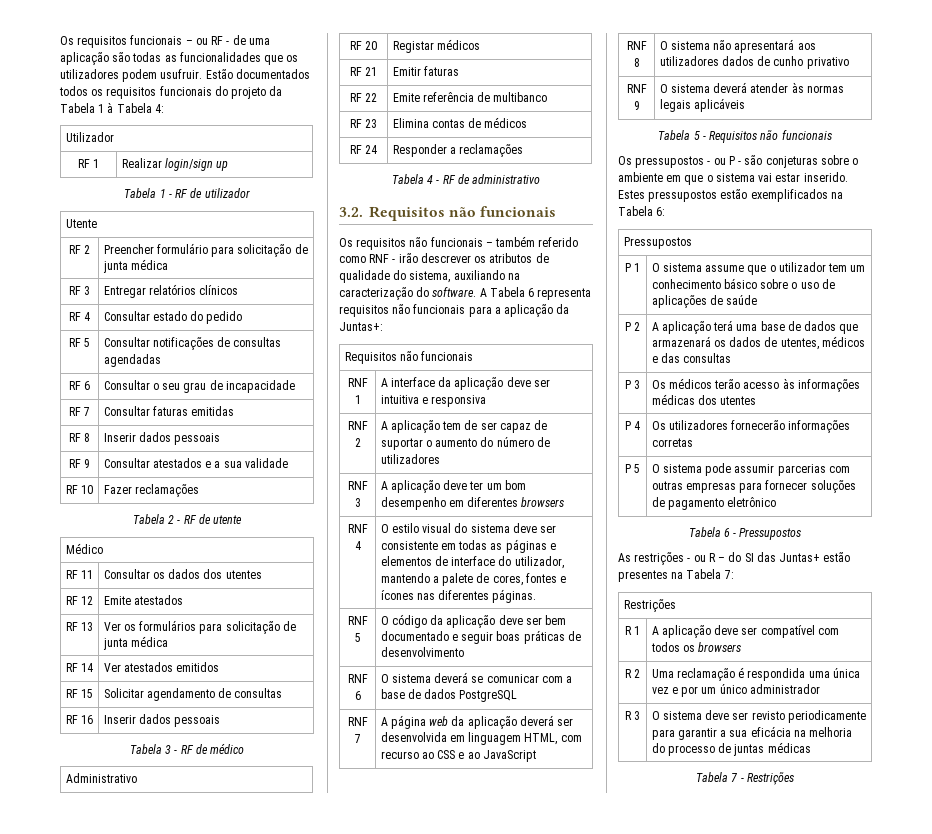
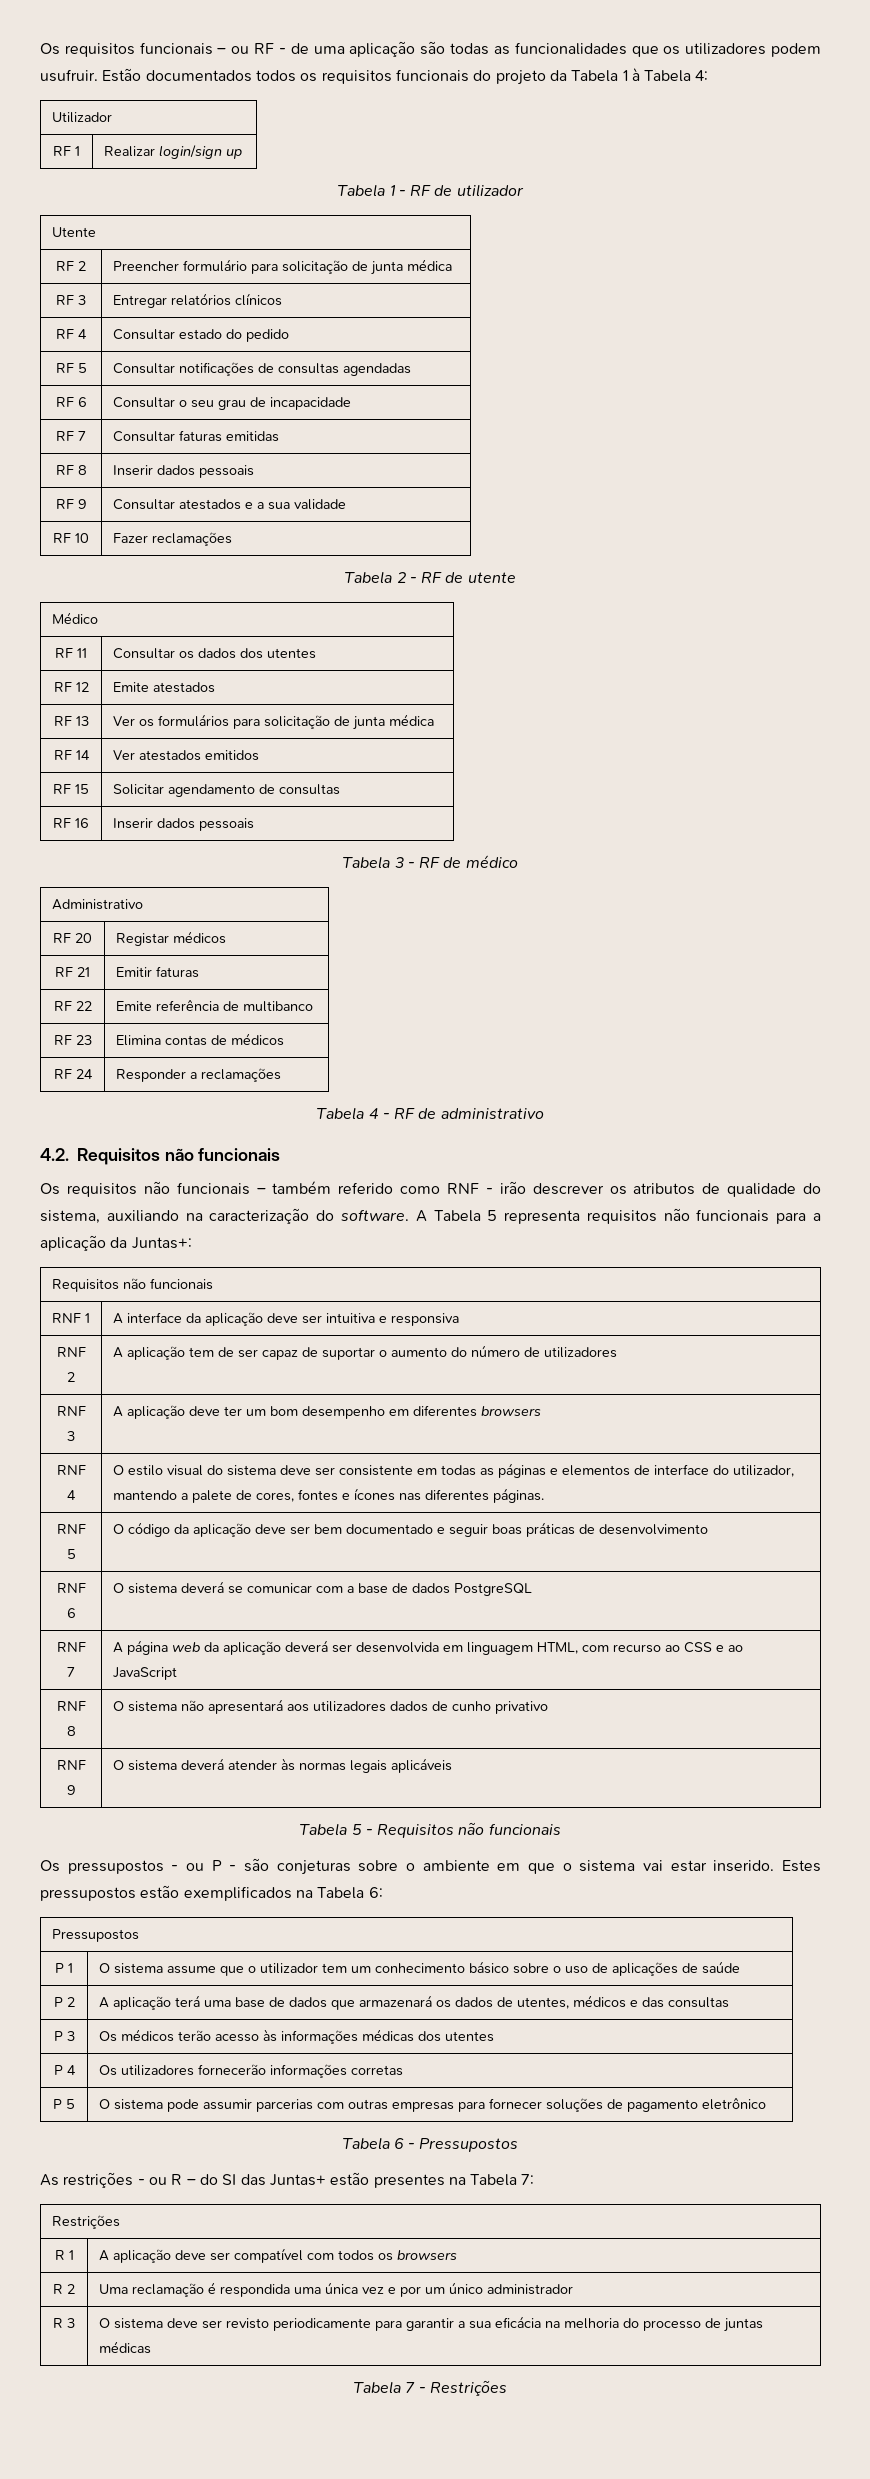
[339,207,363,217] 3.2. -> [40,1148,69,1161] 4.2.
[528,288,535,297] 6 -> [487,1210,498,1221] 5

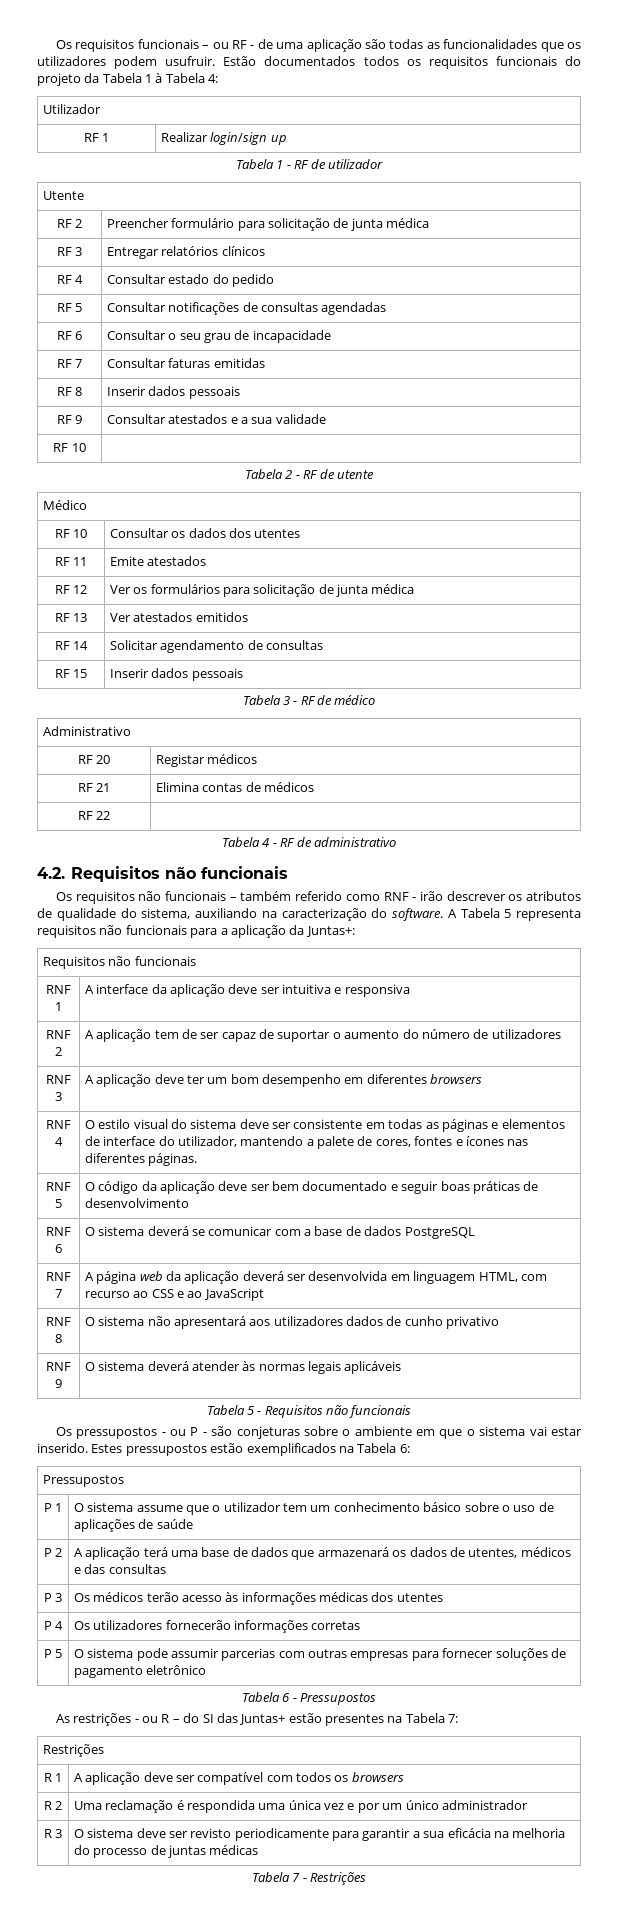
[112,532,232,546] Fazer reclamações -> (86, 447) none
[77,648,87,658] 11 -> [73,529,88,538] 10
[75,682,89,692] 12 -> [73,557,88,566] 11
[75,716,89,726] 13 -> [73,585,88,594] 12
[75,750,90,760] 14 -> [73,613,88,622] 13
[75,784,89,794] 15 -> [73,641,89,650] 14
[75,818,89,828] 16 -> [73,669,88,678] 15
[115,966,199,978] [53,1001,92,1011] [115,1000,313,1012] [53,1035,92,1045] | Emitir faturas // RF 22 | Emite referência de multibanco // RF 23 -> (111, 787) none
[75,1069,93,1079] [115,1068,281,1082] 24 | Responder a reclamações -> [96,811,111,820] 22 |

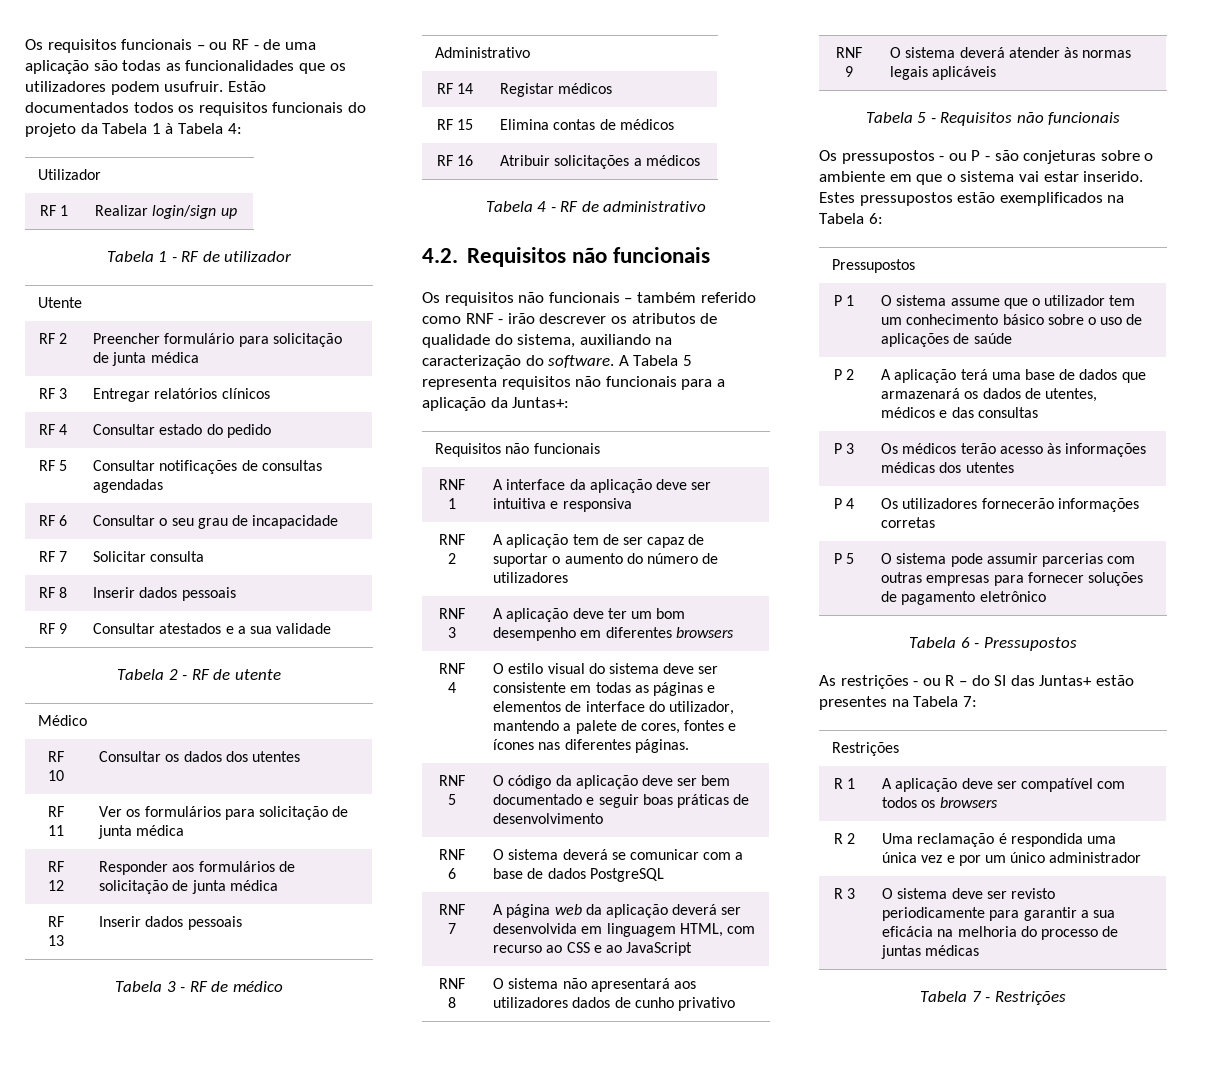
[106,358,265,368] Consultar faturas emitidas -> [93,551,205,562] Solicitar consulta
[53,443,86,452] // RF 10 | -> (332, 628) none
[109,556,207,566] [54,585,88,594] | Emite atestados // RF 12 -> (64, 830) none
[73,613,88,622] [109,612,248,622] [54,641,89,650] [109,640,323,653] [54,669,88,678] 13 | Ver atestados emitidos // RF 14 | Solicitar agendamento de consultas // RF 15 -> [48,880,64,891] [99,861,295,875] [99,880,278,894] [48,916,64,927] [48,935,64,946] 12 | Responder aos formulários de solicitação de junta médica // RF 13
[96,755,111,764] 20 -> [457,83,474,94] 14
[96,783,111,792] 21 -> [457,119,474,130] 15
[96,811,111,820] 22 | -> [457,155,474,166] [500,155,700,169] 16 | Atribuir solicitações a médicos

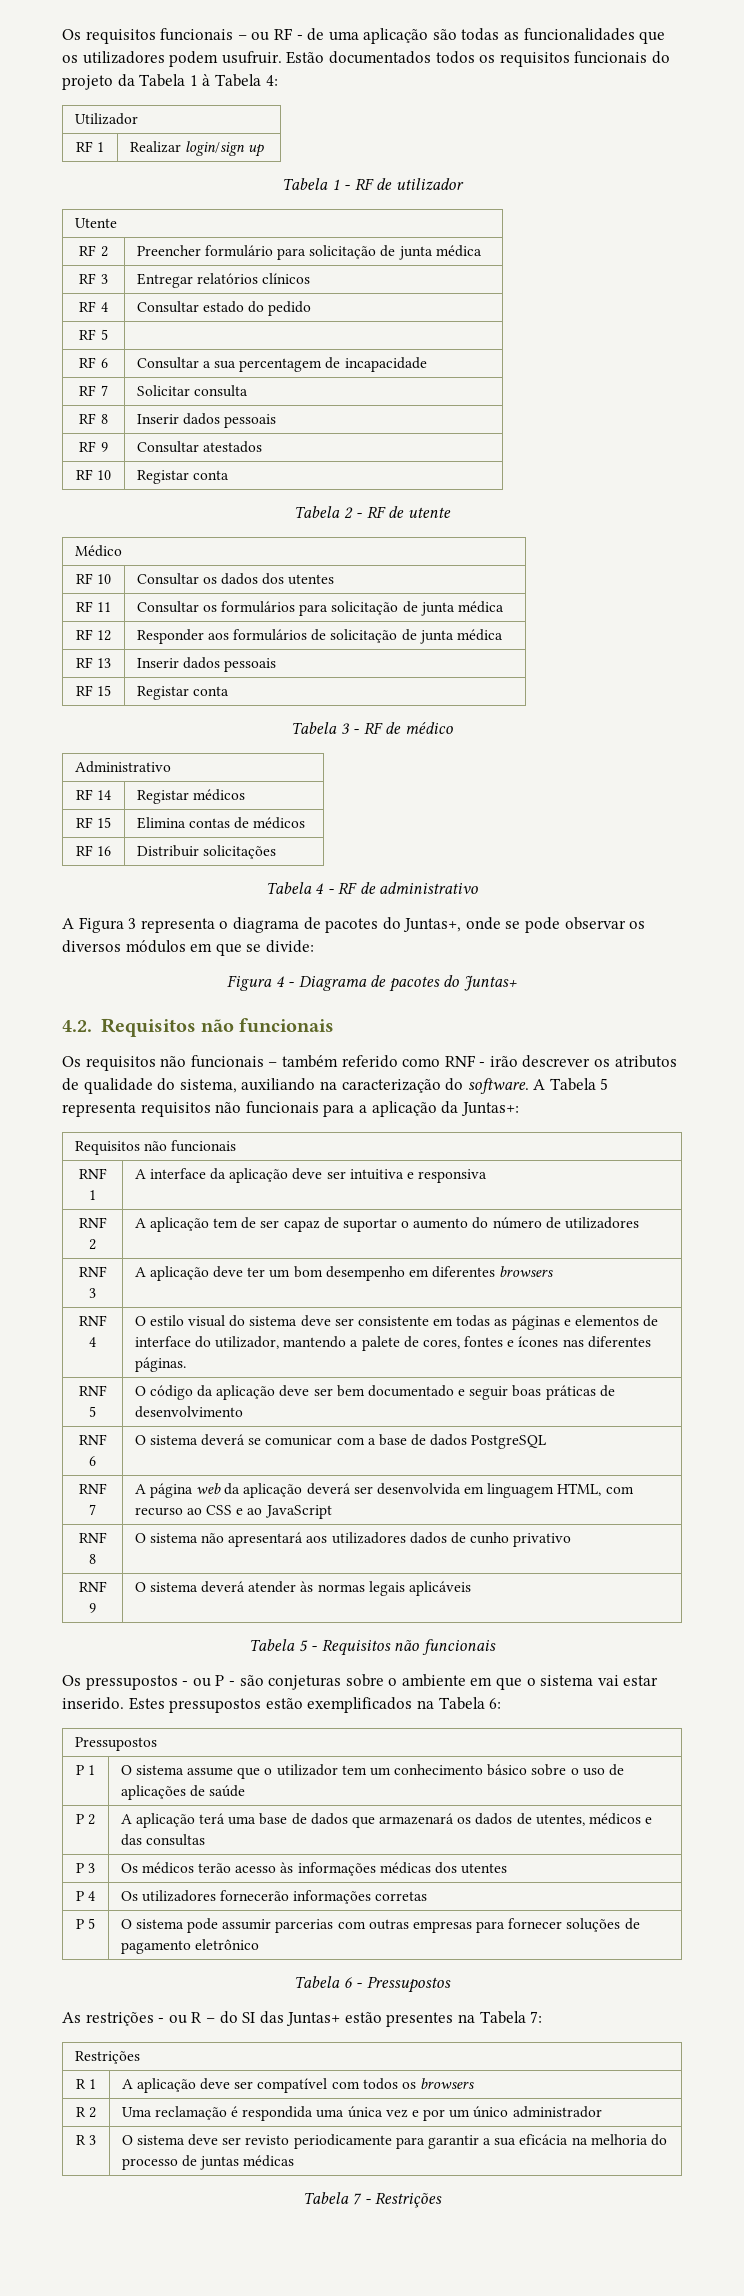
[93,460,322,474] [93,479,164,493] Consultar notificações de consultas agendadas -> (108, 334) none
[159,518,228,529] o seu grau -> [202,358,323,372] a sua percentagem
[225,623,332,634] e a sua validade -> [75,469,112,480] [136,470,229,484] // RF 10 | Registar conta
[99,806,123,817] Ver -> [136,601,199,613] Consultar
(242, 923) none -> [75,685,112,696] [136,686,229,700] // RF 15 | Registar conta
[500,155,551,166] Atribuir -> [136,845,199,857] Distribuir
[633,155,700,166] a médicos -> (276, 852) none
(707, 206) none -> [62,917,646,933] [62,940,314,956] [226,975,518,992] // A Figura 3 representa o diagrama de pacotes do Juntas+, onde se pode observar os diversos módulos em que se divide: // Figura 4 - Diagrama de pacotes do Juntas+

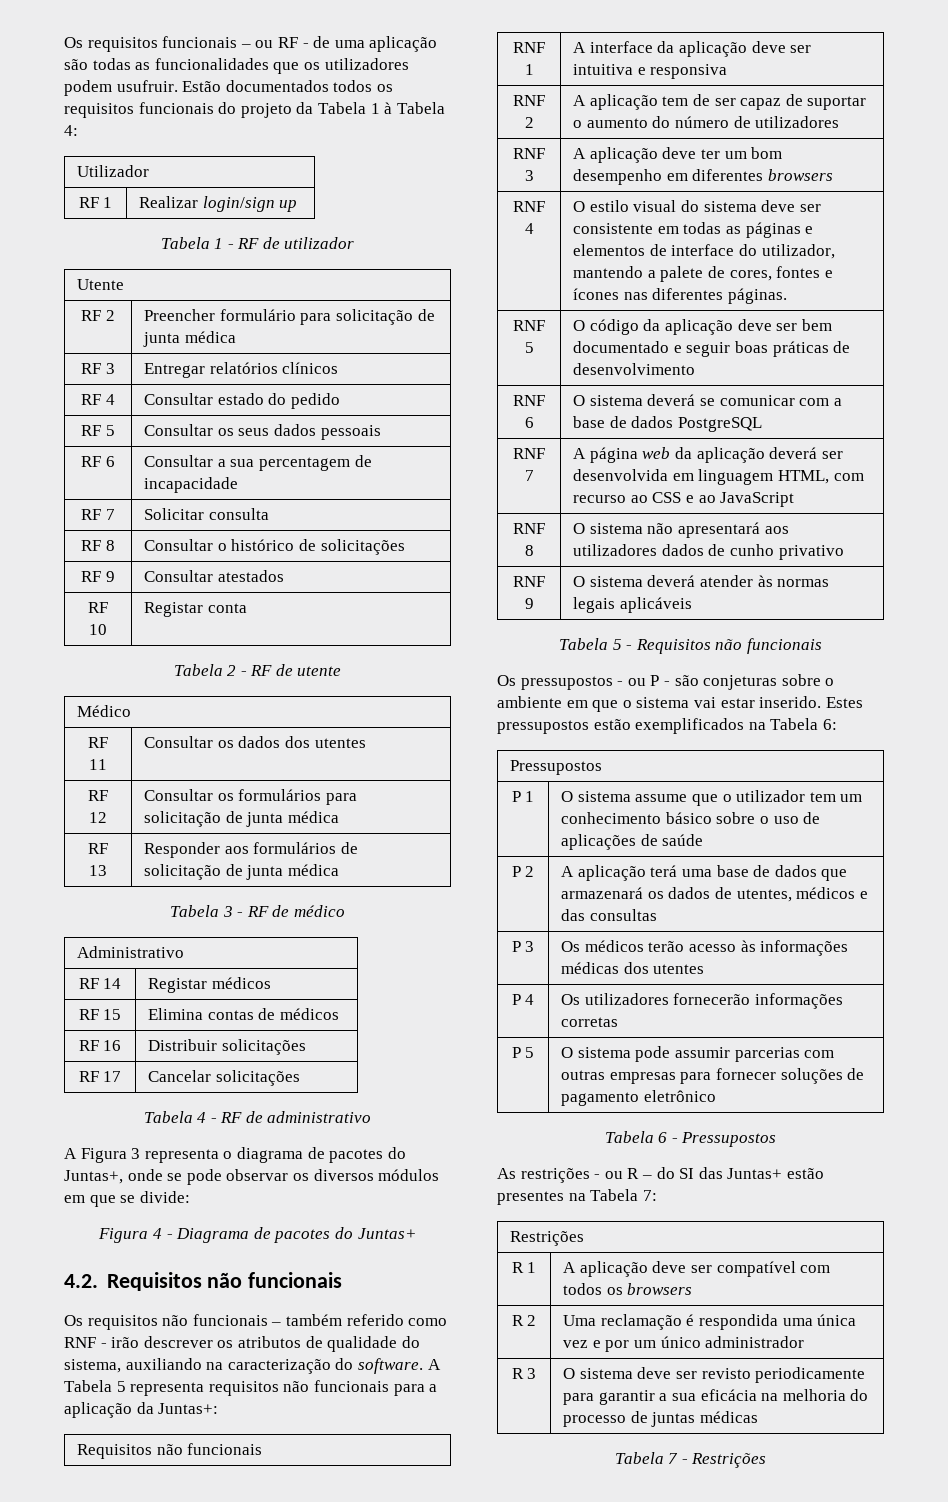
(108, 334) none -> [144,424,381,440] Consultar os seus dados pessoais
[136,413,276,428] Inserir dados pessoais -> [144,539,405,555] Consultar o histórico de solicitações
[97,574,112,584] 10 -> [89,759,107,770] 11
[97,602,112,612] 11 -> [89,812,107,823] 12
[97,630,112,641] 12 -> [89,865,107,876] 13
[75,657,112,668] [136,657,276,672] [75,685,112,696] [136,686,229,700] // RF 13 | Inserir dados pessoais // RF 15 | Registar conta -> (339, 870) none
(276, 852) none -> [78,1071,122,1082] [148,1070,300,1086] // RF 17 | Cancelar solicitações

